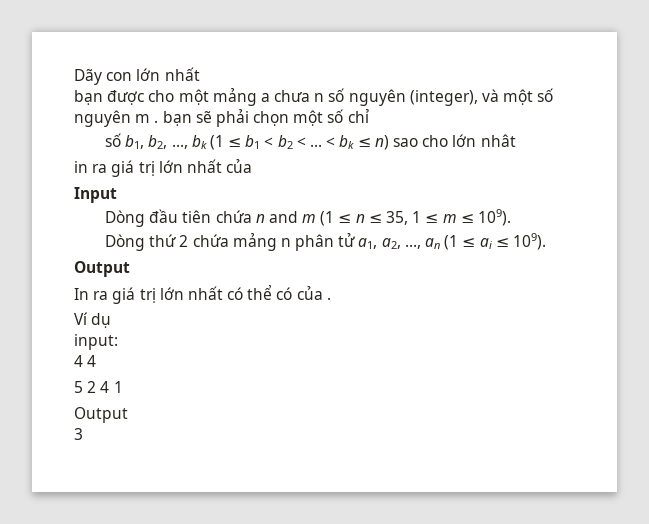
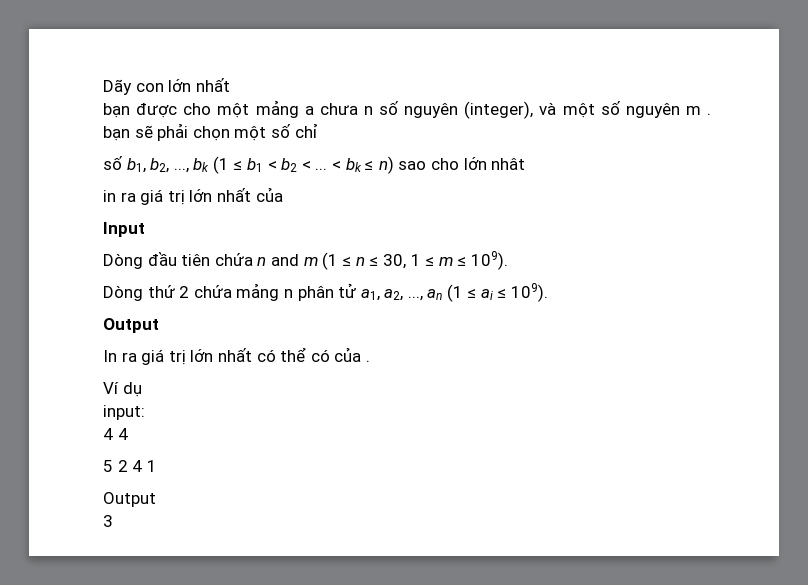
[386,211,409,225] 35, -> [383,254,407,269] 30,

